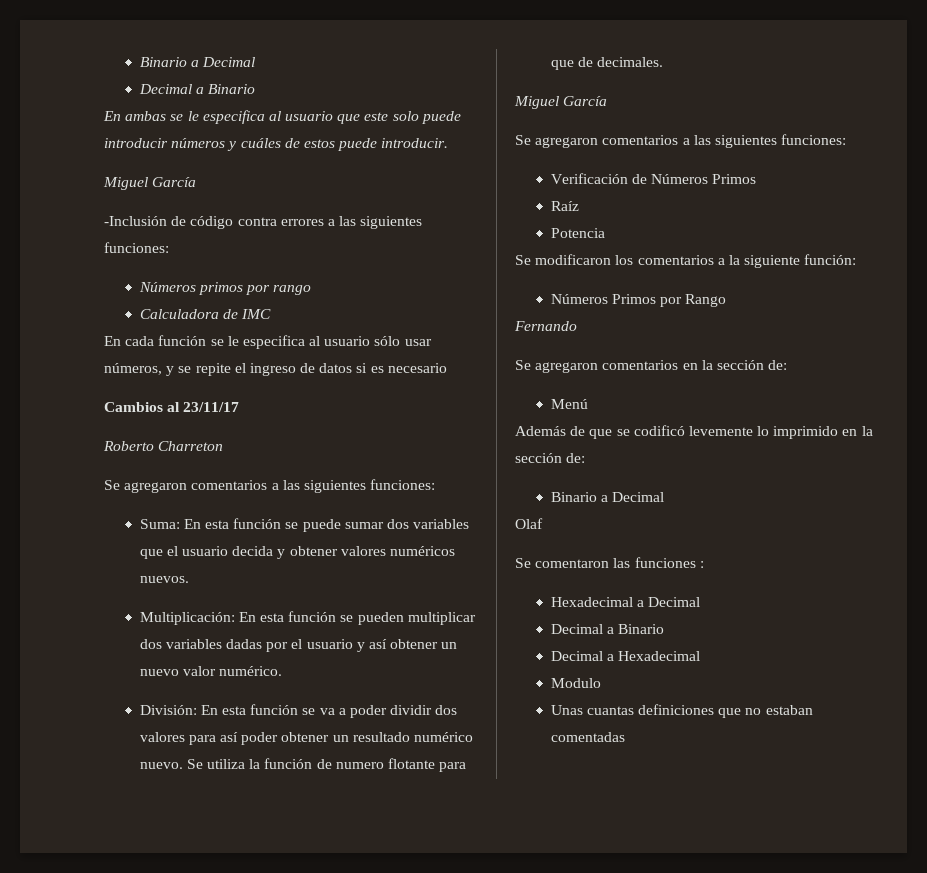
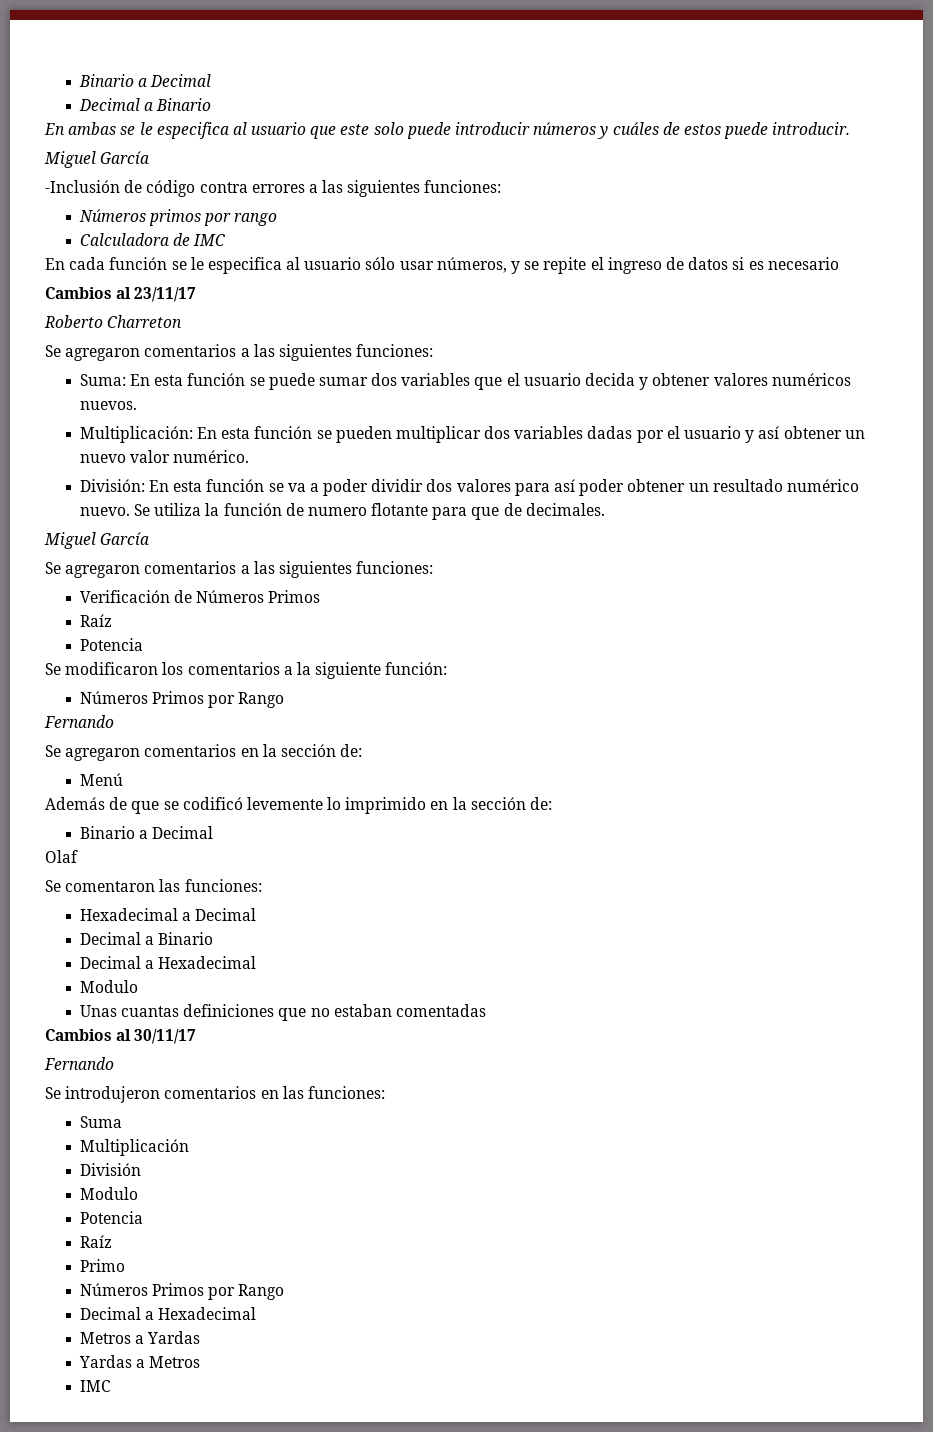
[634,557,704,568] funciones : -> [184,879,262,892] funciones:
(625, 737) none -> [45,1029,197,1044] [44,1057,114,1070] [45,1086,385,1103] [79,1116,122,1128] [79,1139,189,1156] [79,1163,141,1176] [79,1187,138,1200] [79,1211,143,1224] [79,1235,112,1248] [79,1259,125,1272] [79,1283,285,1300] [79,1307,257,1320] [79,1331,201,1344] [78,1355,201,1368] [79,1380,111,1392] // Cambios al 30/11/17 // Fernando // Se introdujeron comentarios en las funciones: // Suma // Multiplicación // División // Modulo // Potencia // Raíz // Primo // Números Primos por Rango // Decimal a Hexadecimal // Metros a Yardas // Yardas a Metros // IMC

